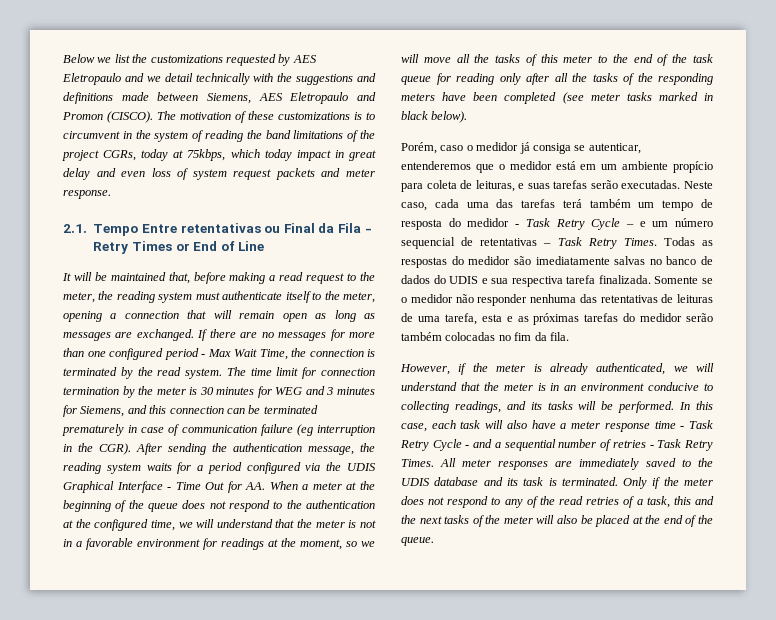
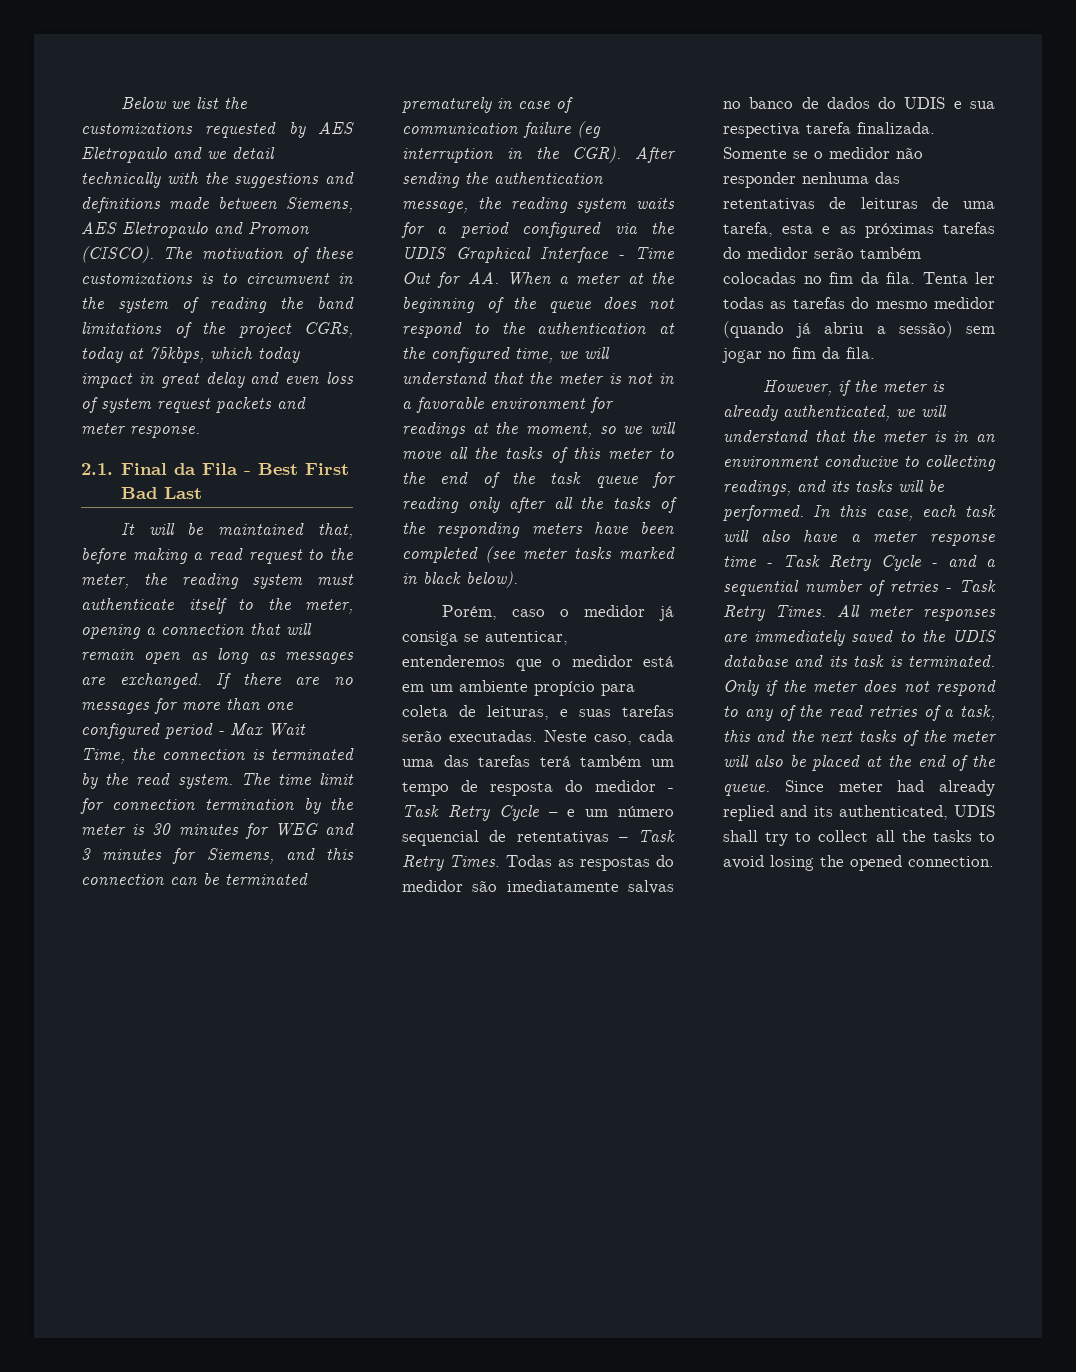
[93,223,372,236] [93,241,265,254] Tempo Entre retentativas ou Final da Fila - Retry Times or End of Line -> [121,463,350,475] [121,487,203,499] Final da Fila - Best First Bad Last
(569, 336) none -> [922,272,995,284] [723,297,995,309] [723,321,995,338] [722,347,875,363] Tenta ler todas as tarefas do mesmo medidor (quando já abriu a sessão) sem jogar no fim da fila.
(434, 541) none -> [784,780,995,796] [723,805,995,821] [723,830,995,846] [723,855,994,871] Since meter had already replied and its authenticated, UDIS shall try to collect all the tasks to avoid losing the opened connection.

